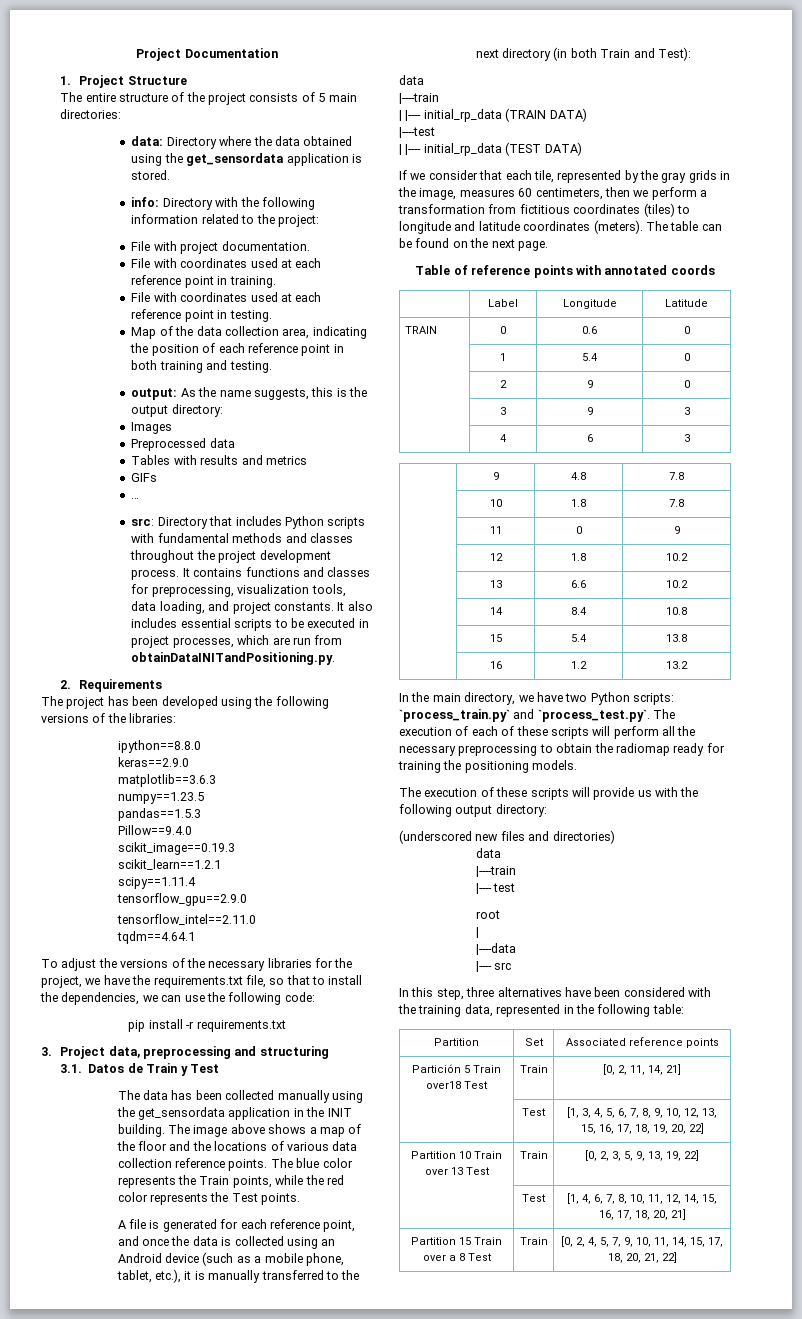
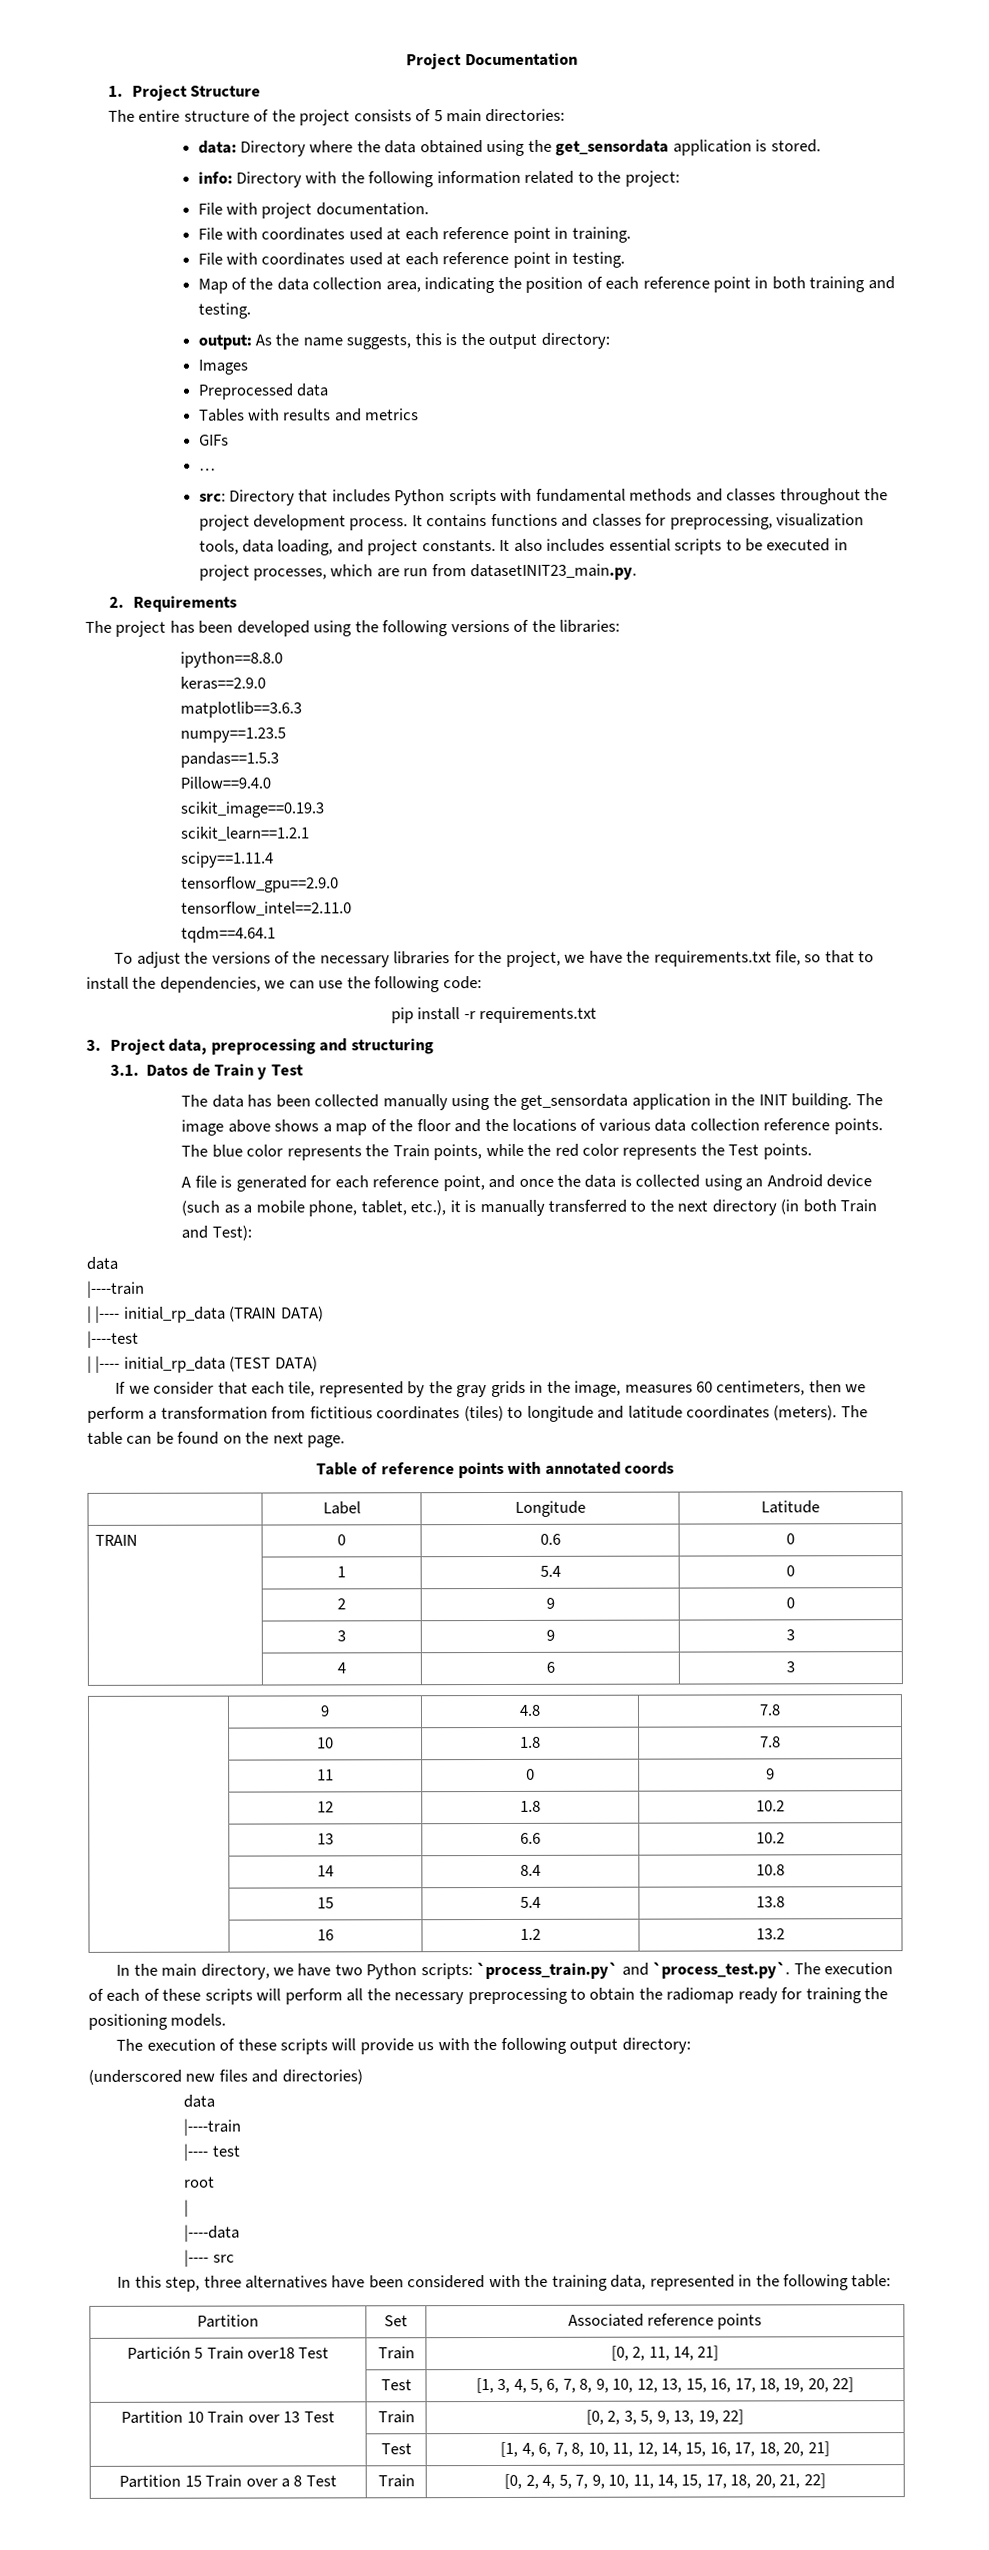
[131,652,336,665] obtainDataINITandPositioning.py. -> [470,563,638,581] datasetINIT23_main.py.

